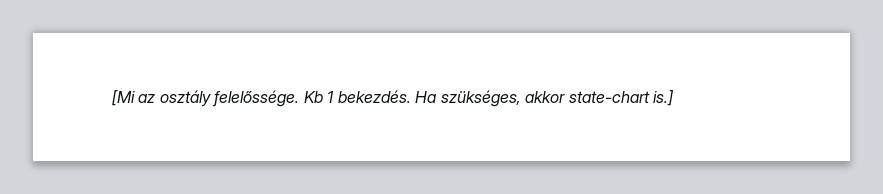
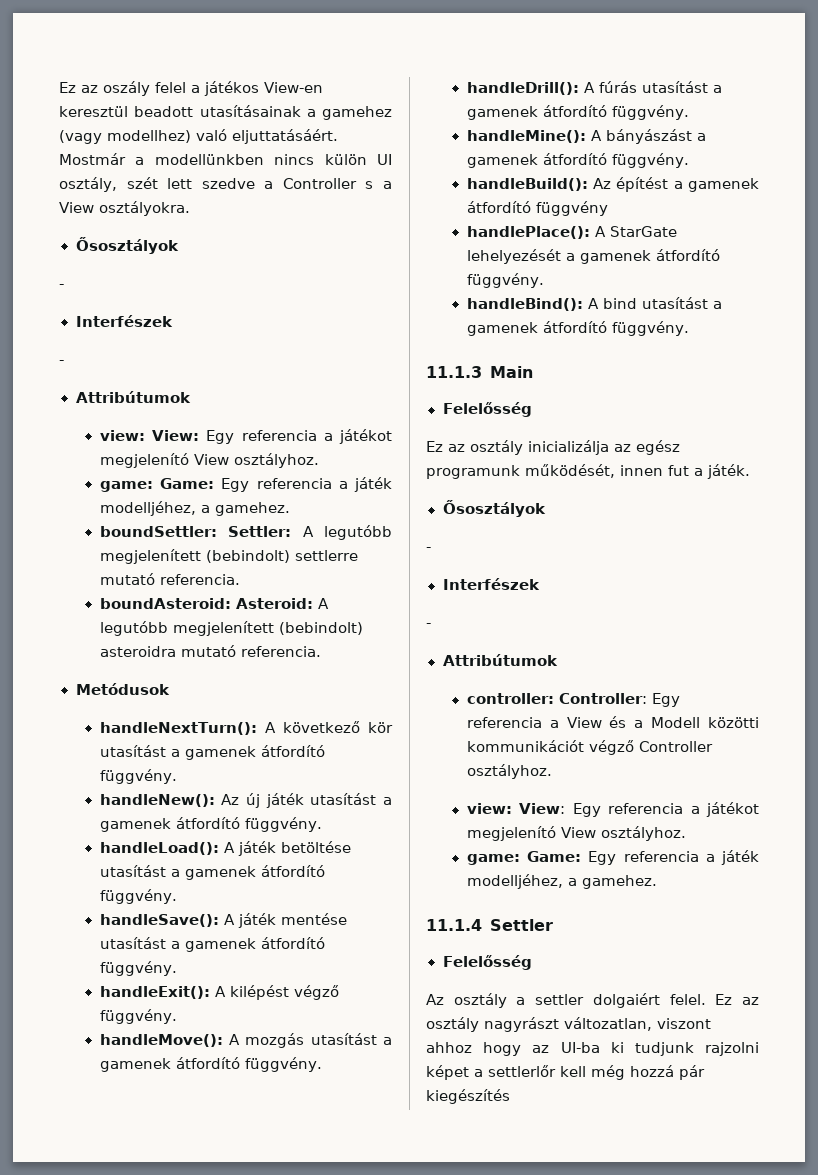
[112,90,675,107] [Mi az osztály felelőssége. Kb 1 bekezdés. Ha szükséges, akkor state-chart is.] -> [59,81,323,96] [59,105,392,120] [59,129,338,144] [59,153,392,165] [59,177,392,192] [59,201,190,216] [75,237,179,254] [59,284,64,289] [75,315,173,327] [59,360,64,365] [75,391,191,403] [99,429,392,444] [99,453,319,468] [99,477,392,492] [99,501,290,516] [99,525,392,540] [99,549,358,564] [99,573,240,585] [99,598,329,609] [99,621,363,636] [99,645,321,657] [75,683,170,695] [99,721,393,735] [99,745,325,760] [99,769,177,784] [99,793,392,808] [99,817,322,832] [99,841,351,856] [99,865,325,880] [99,889,177,904] [99,913,347,928] [99,937,325,952] [99,961,177,976] [99,985,339,1000] [99,1009,177,1024] [99,1033,392,1048] [99,1057,322,1072] [466,81,722,95] [466,105,689,120] [466,129,706,144] [466,153,689,168] [466,177,759,192] [466,201,608,216] [466,226,677,239] [466,249,720,264] [466,273,544,288] [466,297,722,311] [466,321,689,336] [426,366,533,378] [442,402,532,417] [426,440,680,455] [426,464,750,479] [442,500,546,517] [426,547,431,552] [442,578,540,590] [426,623,431,628] [442,654,558,666] [466,693,680,707] [466,716,759,728] [466,740,713,755] [466,764,552,779] [466,802,759,817] [466,826,686,841] [466,850,759,865] [466,874,657,889] [426,919,553,931] [442,955,532,970] [426,993,759,1008] [426,1017,711,1032] [426,1042,759,1056] [426,1065,705,1080] [426,1089,510,1104] Ez az oszály felel a játékos View-en keresztül beadott utasításainak a gamehez (vagy modellhez) való eljuttatásáért. Mostmár a modellünkben nincs külön UI osztály, szét lett szedve a Controller s a View osztályokra. // Ősosztályok // - // Interfészek // - // Attribútumok // view: View: Egy referencia a játékot megjelenító View osztályhoz. // game: Game: Egy referencia a játék modelljéhez, a gamehez. // boundSettler: Settler: A legutóbb megjelenített (bebindolt) settlerre mutató referencia. // boundAsteroid: Asteroid: A legutóbb megjelenített (bebindolt) asteroidra mutató referencia. // Metódusok // handleNextTurn(): A következő kör utasítást a gamenek átfordító függvény. // handleNew(): Az új játék utasítást a gamenek átfordító függvény. // handleLoad(): A játék betöltése utasítást a gamenek átfordító függvény. // handleSave(): A játék mentése utasítást a gamenek átfordító függvény. // handleExit(): A kilépést végző függvény. // handleMove(): A mozgás utasítást a gamenek átfordító függvény. // handleDrill(): A fúrás utasítást a gamenek átfordító függvény. // handleMine(): A bányászást a gamenek átfordító függvény. // handleBuild(): Az építést a gamenek átfordító függvény // handlePlace(): A StarGate lehelyezését a gamenek átfordító függvény. // handleBind(): A bind utasítást a gamenek átfordító függvény. // 11.1.3 Main // Felelősség // Ez az osztály inicializálja az egész programunk működését, innen fut a játék. // Ősosztályok // - // Interfészek // - // Attribútumok // controller: Controller: Egy referencia a View és a Modell közötti kommunikációt végző Controller osztályhoz. // view: View: Egy referencia a játékot megjelenító View osztályhoz. // game: Game: Egy referencia a játék modelljéhez, a gamehez. // 11.1.4 Settler // Felelősség // Az osztály a settler dolgaiért felel. Ez az osztály nagyrászt változatlan, viszont ahhoz hogy az UI-ba ki tudjunk rajzolni képet a settlerlőr kell még hozzá pár kiegészítés

